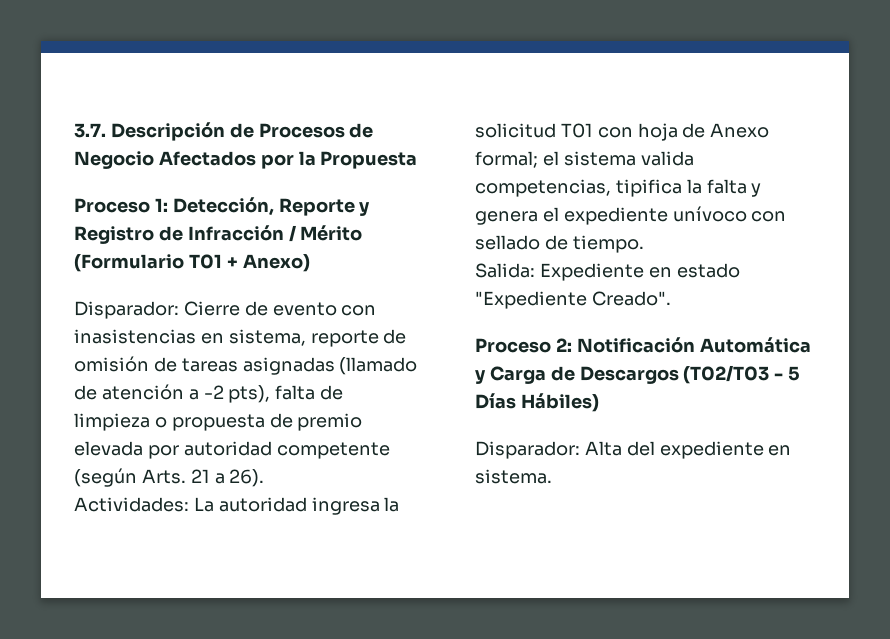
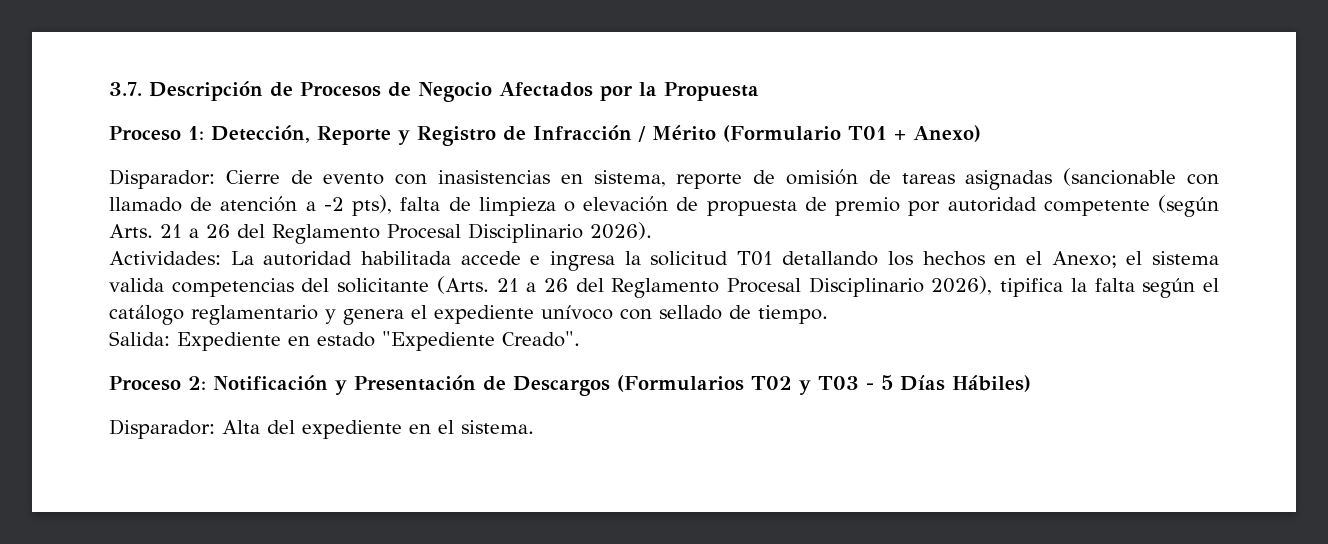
[339,357,418,375] (llamado -> [1063,168,1219,186] [109,197,182,212] (sancionable con llamado
(167, 422) none -> [583,196,699,212] elevación de
[74,441,143,456] elevada -> (901, 206) none
[229,469,265,487] 26). -> [206,222,652,244] 26 del Reglamento Procesal Disciplinario 2026).
(307, 504) none -> [360,251,541,265] habilitada accede e
[597,123,770,141] [475,151,694,168] [475,179,747,197] con hoja de Anexo formal; el sistema valida competencias, tipifica la falta -> [782,251,1219,268] [109,276,1220,298] [109,305,318,325] detallando los hechos en el Anexo; el sistema valida competencias del solicitante (Arts. 21 a 26 del Reglamento Procesal Disciplinario 2026), tipifica la falta según el catálogo reglamentario
[699,337,811,353] [475,365,770,384] Automática y Carga de Descargos (T02/T03 -> [335,375,859,396] y Presentación de Descargos (Formularios T02 y T03
(792, 450) none -> [438,420,454,434] el

